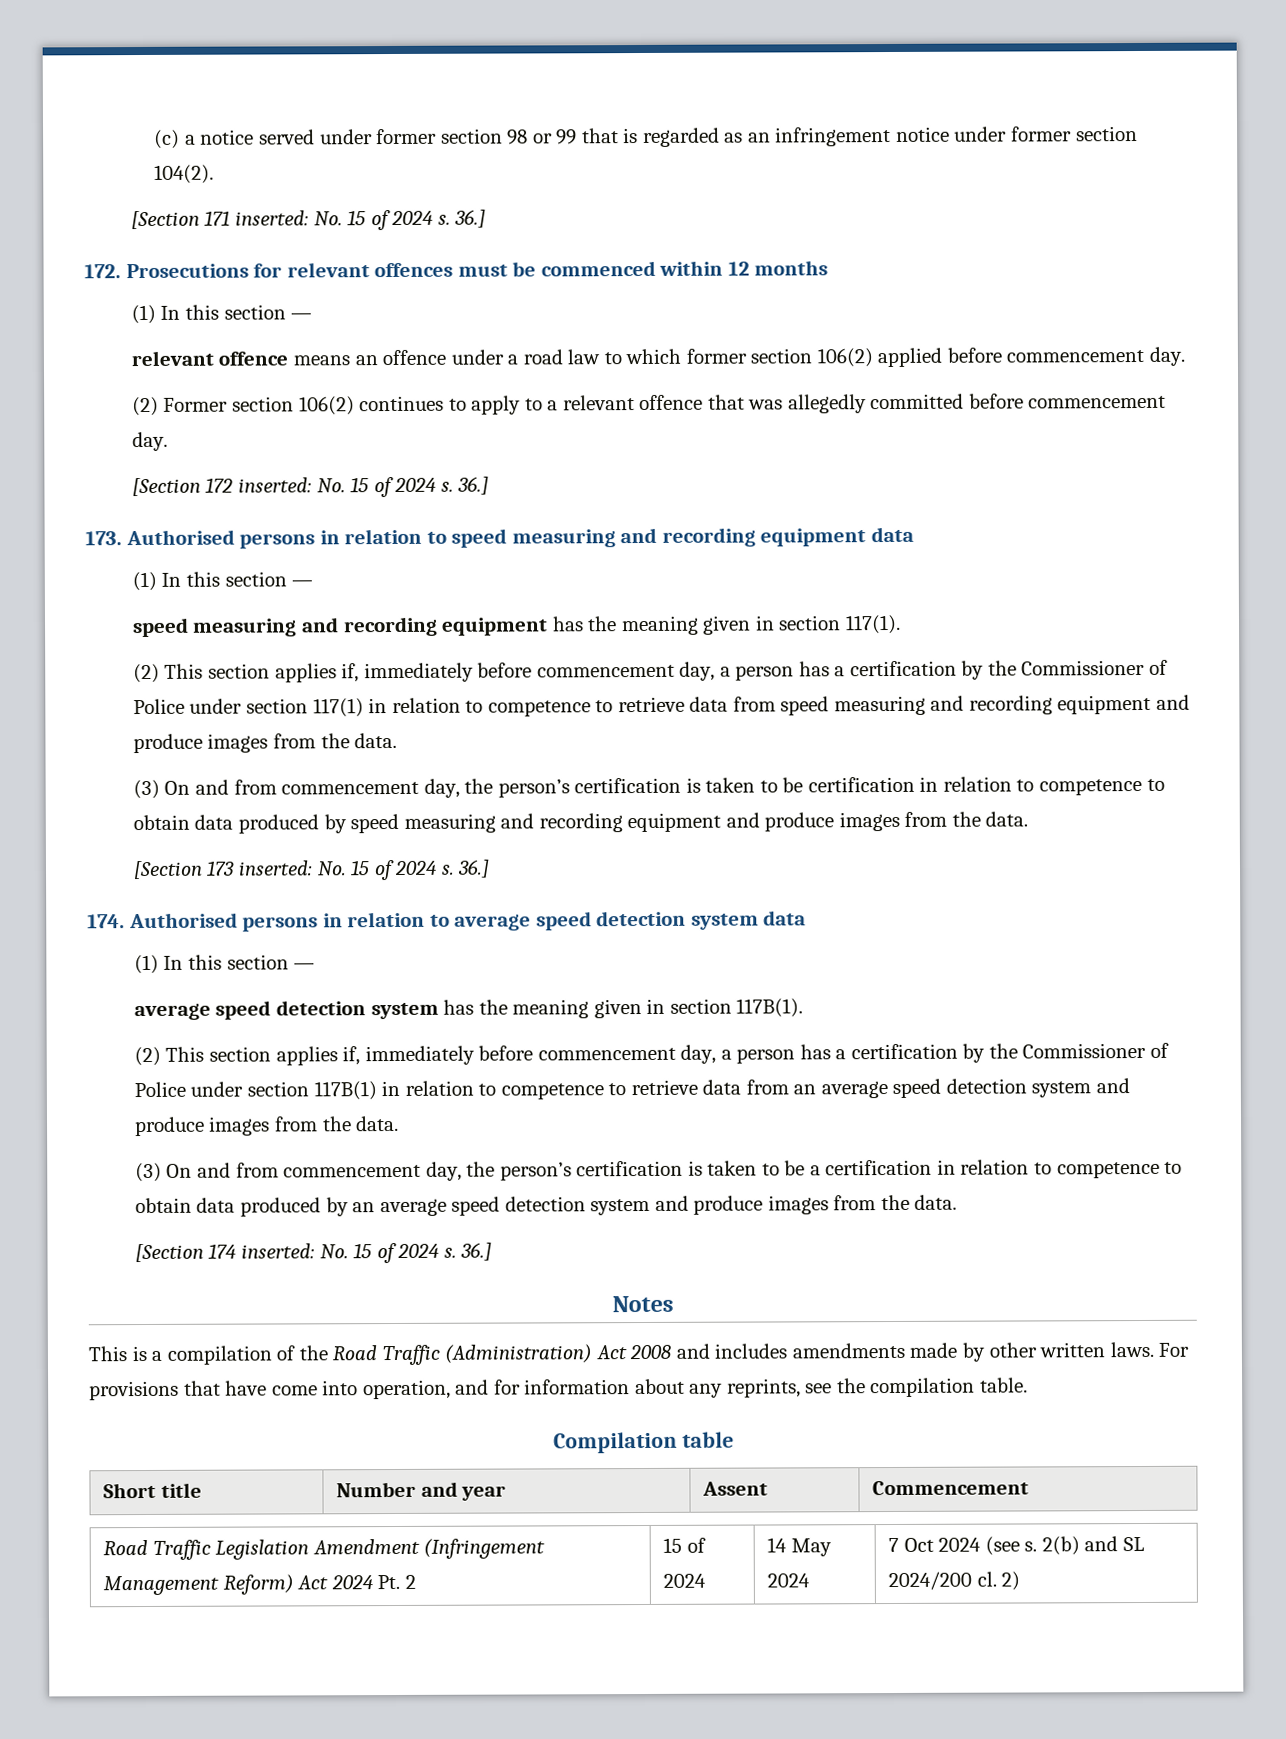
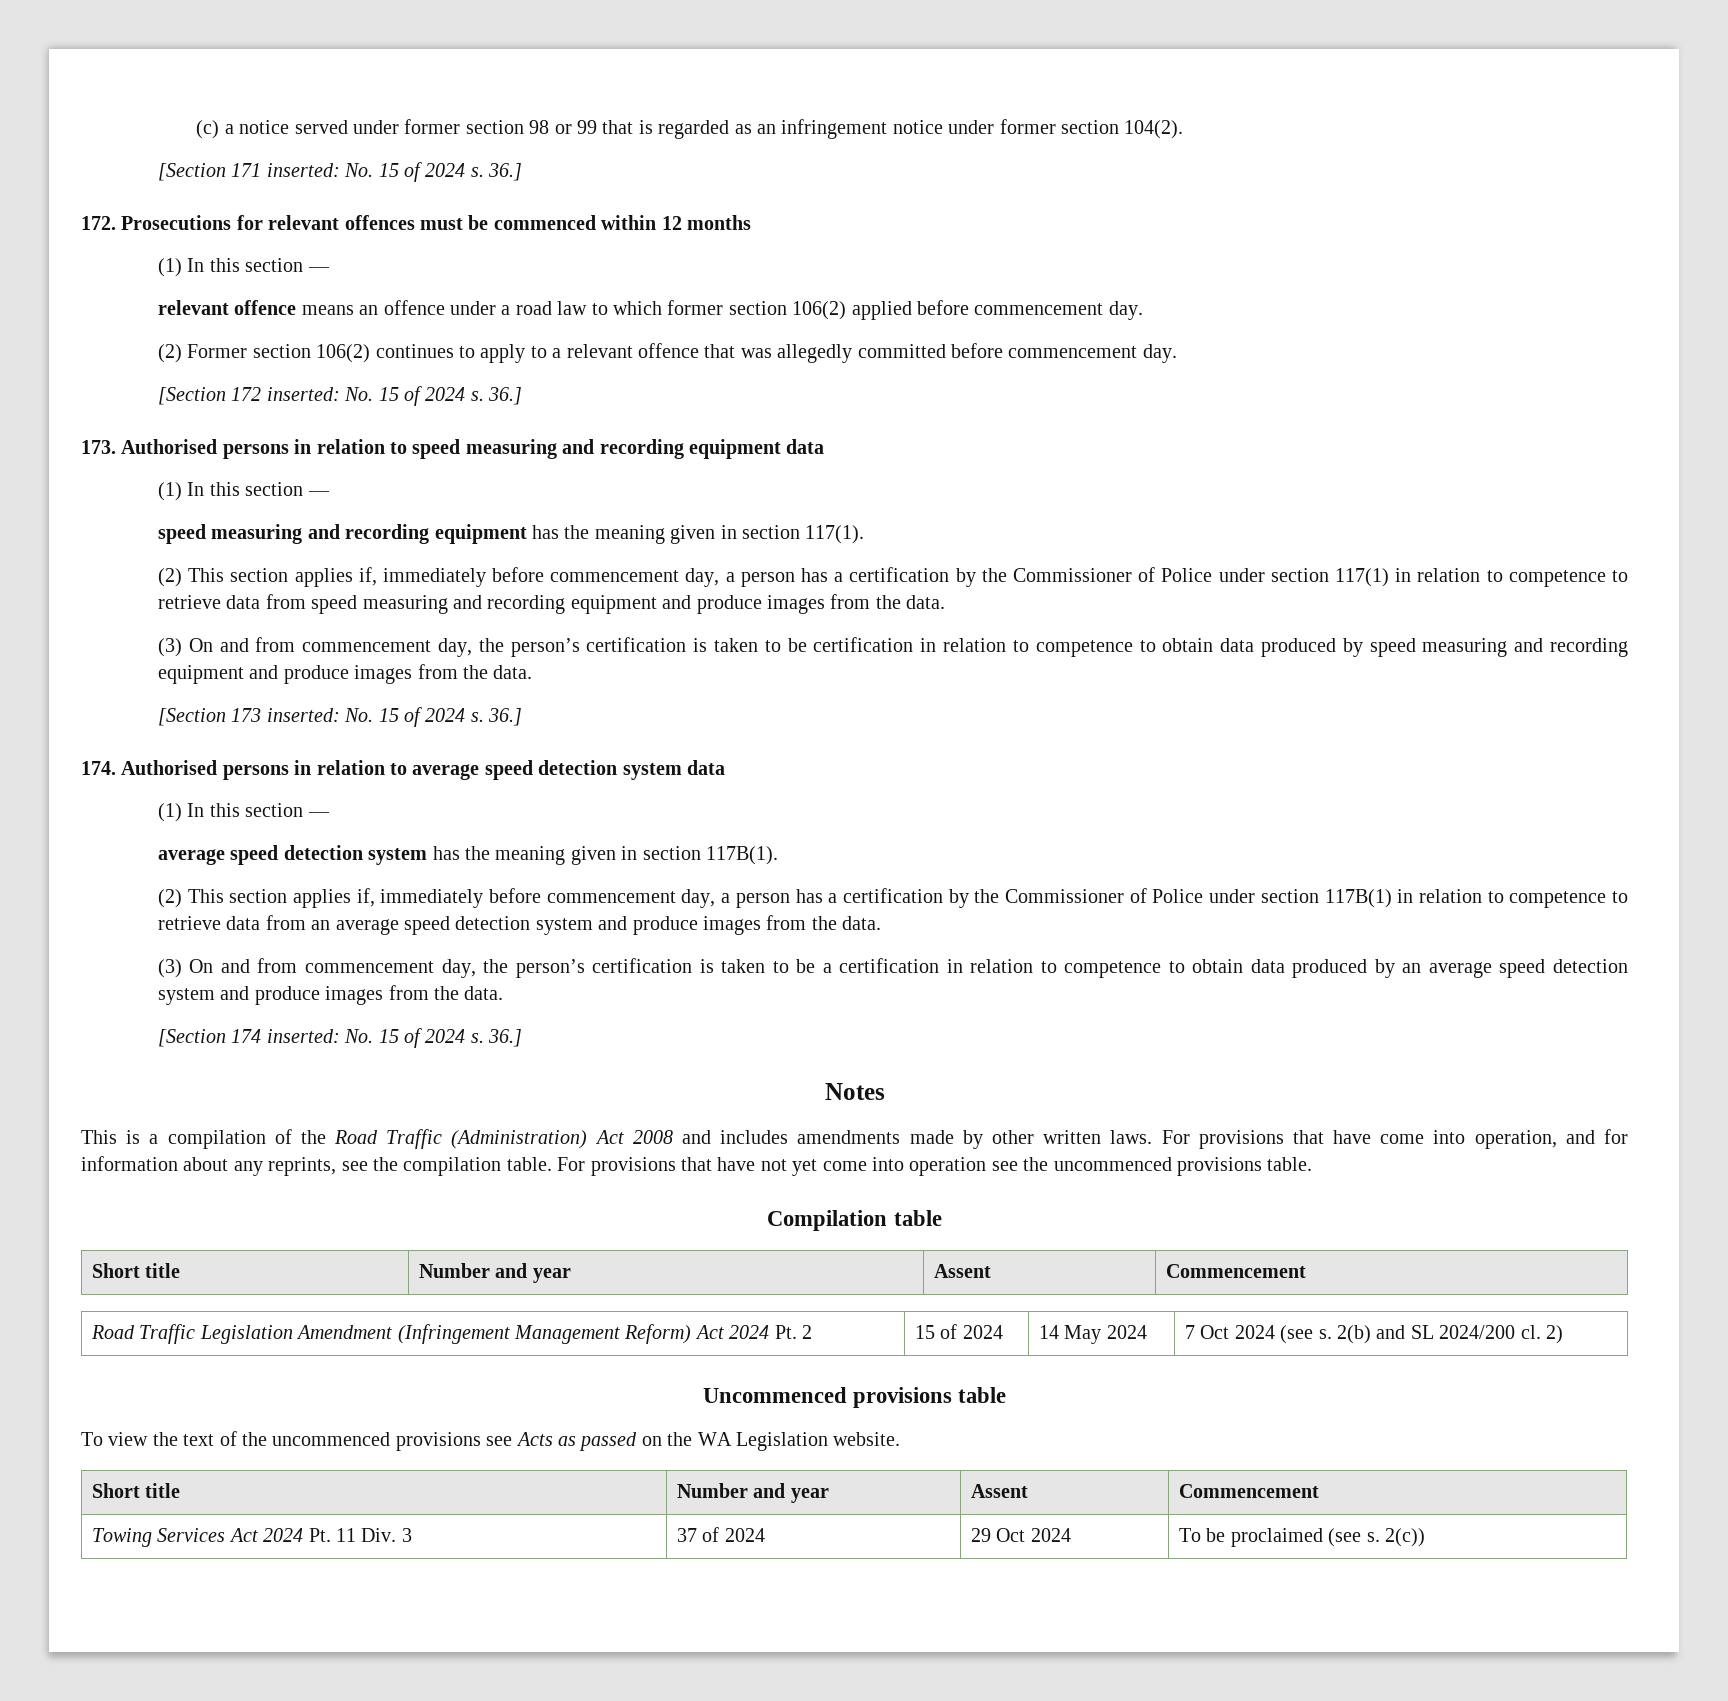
(1029, 1385) none -> [557,1157,1313,1176] For provisions that have not yet come into operation see the uncommenced provisions table.
(1021, 1581) none -> [702,1387,1007,1408] [81,1431,901,1451] [92,1483,181,1498] [677,1483,829,1503] [971,1484,1029,1498] [1179,1484,1320,1498] [92,1528,412,1547] [677,1527,765,1542] [971,1528,1071,1542] [1179,1528,1426,1547] // Uncommenced provisions table // To view the text of the uncommenced provisions see Acts as passed on the WA Legislation website. // Short title | Number and year | Assent | Commencement // Towing Services Act 2024 Pt. 11 Div. 3 | 37 of 2024 | 29 Oct 2024 | To be proclaimed (see s. 2(c))

